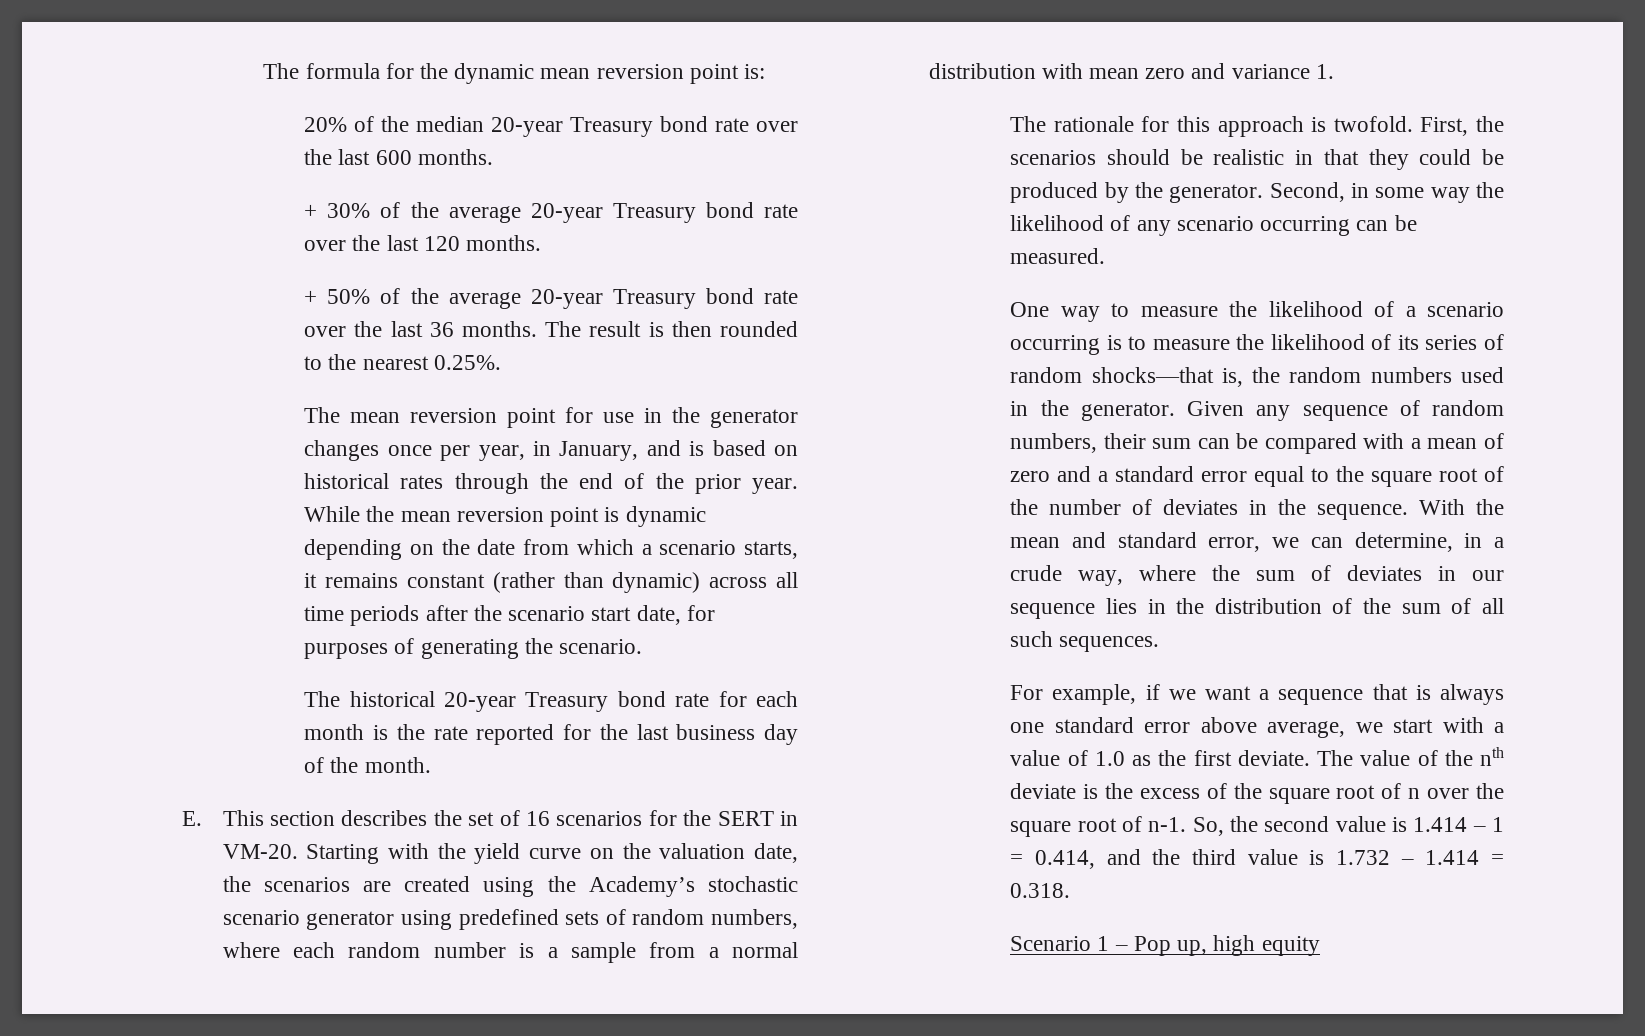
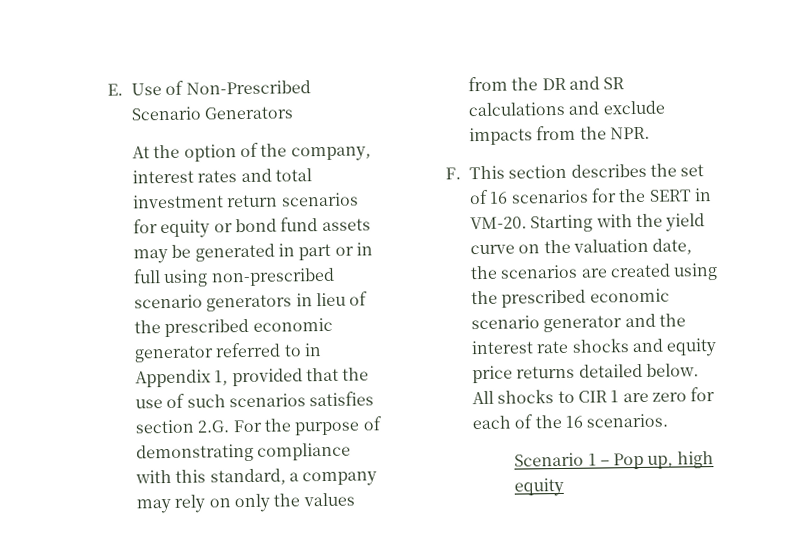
[263,63,766,84] [304,116,799,137] [304,149,493,165] [304,202,799,223] [304,235,542,251] [304,288,799,309] [304,321,798,337] [304,354,501,370] [304,407,799,428] [304,440,798,461] [304,473,799,494] [304,506,706,527] [304,539,799,560] [304,572,798,593] [304,605,715,626] [304,638,643,659] [304,691,799,712] [304,724,798,745] [304,757,431,773] [181,811,202,826] The formula for the dynamic mean reversion point is: // 20% of the median 20-year Treasury bond rate over the last 600 months. // + 30% of the average 20-year Treasury bond rate over the last 120 months. // + 50% of the average 20-year Treasury bond rate over the last 36 months. The result is then rounded to the nearest 0.25%. // The mean reversion point for use in the generator changes once per year, in January, and is based on historical rates through the end of the prior year. While the mean reversion point is dynamic depending on the date from which a scenario starts, it remains constant (rather than dynamic) across all time periods after the scenario start date, for purposes of generating the scenario. // The historical 20-year Treasury bond rate for each month is the rate reported for the last business day of the month. // E. -> [107,80,311,96] [130,106,294,121] [131,142,371,162] [131,168,312,184] [131,192,359,209] [132,217,371,239] [132,242,373,264] [132,267,335,288] [133,291,369,312] [133,317,333,338] [133,342,322,363] [134,367,370,388] [134,391,375,409] [134,416,382,436] [135,442,352,463] [134,468,378,487] [135,492,355,514] [467,76,626,92] [467,100,665,117] [468,125,650,146] [445,167,462,180] E. Use of Non-Prescribed Scenario Generators // At the option of the company, interest rates and total investment return scenarios for equity or bond fund assets may be generated in part or in full using non-prescribed scenario generators in lieu of the prescribed economic generator referred to in Appendix 1, provided that the use of such scenarios satisfies section 2.G. For the purpose of demonstrating compliance with this standard, a company may rely on only the values from the DR and SR calculations and exclude impacts from the NPR. // F.
[588,876,799,897] [222,909,798,930] [222,942,798,963] [928,63,1334,79] [1010,116,1504,137] [1010,149,1504,170] [1010,182,1504,203] [1010,215,1417,236] [1010,248,1106,264] [1010,301,1504,322] [1010,334,1504,355] [1010,367,1504,387] [1010,400,1504,421] [1010,433,1504,454] [1010,466,1504,487] [1010,499,1504,520] [1010,532,1504,552] [1010,565,1504,586] [1010,598,1504,619] [1010,631,1160,652] [1010,684,1504,705] [1010,717,1504,738] [1010,747,1504,766] [1010,783,1504,804] [1010,816,1504,837] [1010,849,1504,869] [1010,883,1071,898] Academy’s stochastic scenario generator using predefined sets of random numbers, where each random number is a sample from a normal distribution with mean zero and variance 1. // The rationale for this approach is twofold. First, the scenarios should be realistic in that they could be produced by the generator. Second, in some way the likelihood of any scenario occurring can be measured. // One way to measure the likelihood of a scenario occurring is to measure the likelihood of its series of random shocks—that is, the random numbers used in the generator. Given any sequence of random numbers, their sum can be compared with a mean of zero and a standard error equal to the square root of the number of deviates in the sequence. With the mean and standard error, we can determine, in a crude way, where the sum of deviates in our sequence lies in the distribution of the sum of all such sequences. // For example, if we want a sequence that is always one standard error above average, we start with a value of 1.0 as the first deviate. The value of the nth deviate is the excess of the square root of n over the square root of n-1. So, the second value is 1.414 – 1 = 0.414, and the third value is 1.732 – 1.414 = 0.318. -> [501,288,670,308] [470,313,686,333] [470,338,718,357] [471,363,699,384] [471,387,716,405] [471,413,669,430] prescribed economic scenario generator and the interest rate shocks and equity price returns detailed below. All shocks to CIR 1 are zero for each of the 16 scenarios.

